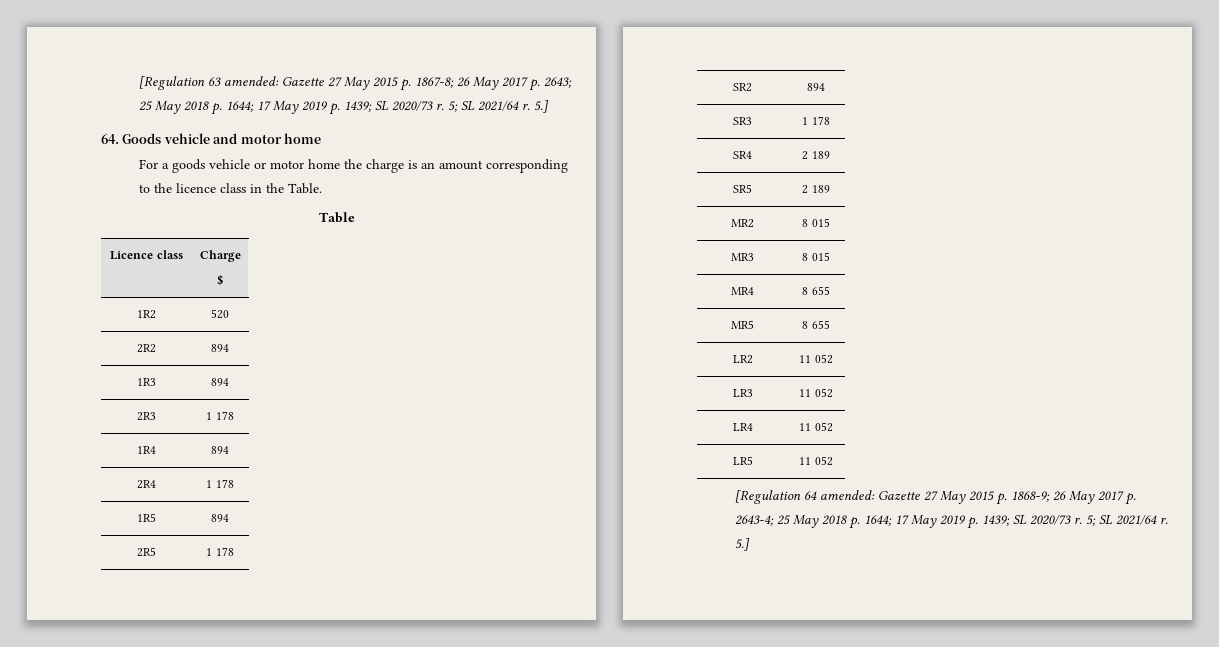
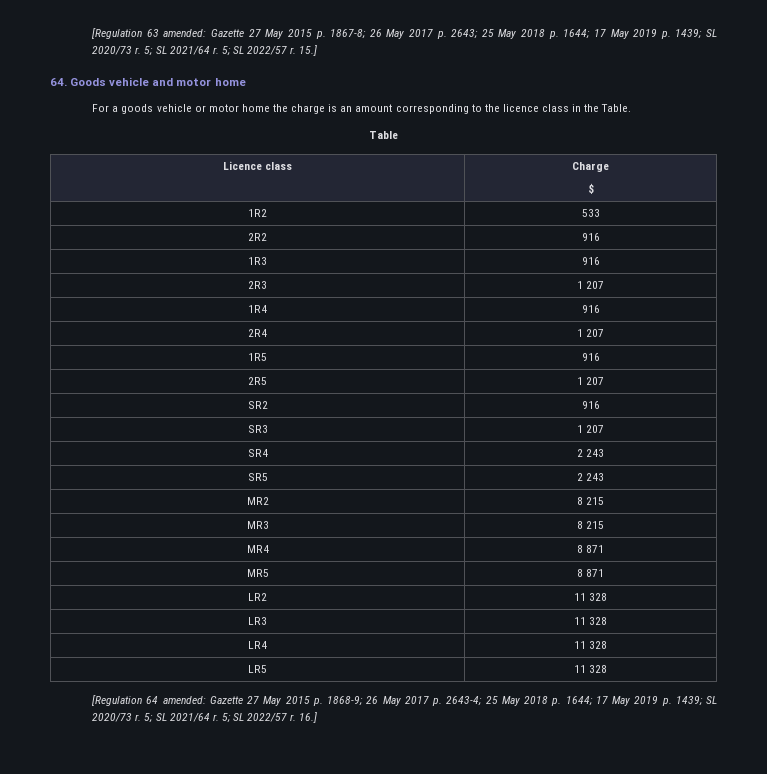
[533,100,549,113] 5.] -> [221,45,318,56] 5; SL 2022/57 r. 15.]
[211,309,229,319] 520 -> [581,209,600,217] 533
[211,344,229,352] 894 -> [581,233,600,241] 916
[211,378,229,386] 894 -> [581,257,600,265] 916
[215,411,234,420] 178 -> [586,281,605,289] 207
[211,446,229,454] 894 -> [581,305,600,313] 916
[215,479,234,488] 178 -> [586,329,605,337] 207
[211,514,229,522] 894 -> [581,353,600,361] 916
[215,547,234,556] 178 -> [586,377,605,385] 207
[807,83,825,91] 894 -> [581,401,600,409] 916
[811,116,830,125] 178 -> [586,425,605,433] 207
[811,151,830,159] 189 -> [586,449,605,457] 243
[811,185,830,193] 189 -> [586,473,605,481] 243
[811,218,830,227] 015 -> [586,497,605,505] 215
[811,252,830,261] 015 -> [586,521,605,529] 215
[811,286,830,295] 655 -> [586,545,605,553] 871
[811,320,830,329] 655 -> [586,569,605,577] 871
[814,354,833,364] 052 -> [589,593,608,601] 328
[814,388,833,398] 052 -> [589,617,608,625] 328
[814,422,833,432] 052 -> [589,641,608,649] 328
[814,456,833,466] 052 -> [589,665,608,673] 328
[734,538,750,551] 5.] -> [221,712,318,723] 5; SL 2022/57 r. 16.]

